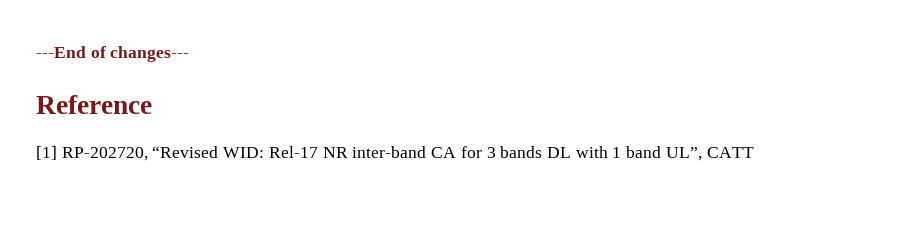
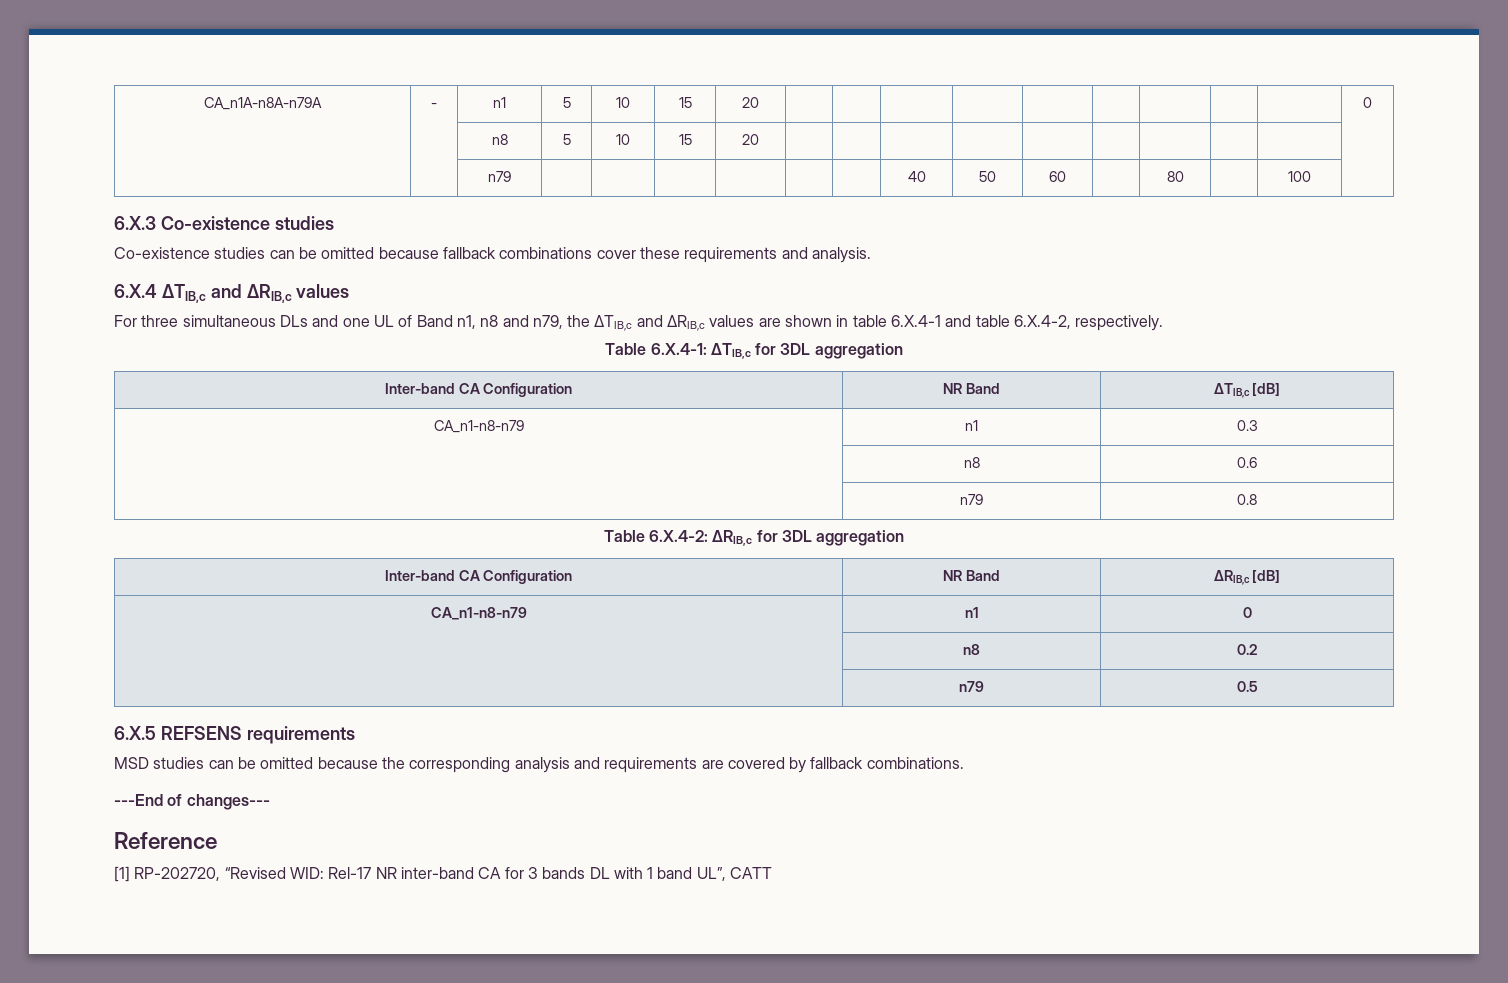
(36, 52) none -> [204,97,322,110] [431,103,437,108] [493,97,506,108] [562,97,571,108] [616,97,630,108] [678,97,692,108] [742,97,759,108] [1363,97,1372,108] [491,134,508,145] [562,134,571,145] [616,134,630,145] [678,134,692,145] [742,134,759,145] [488,171,511,182] [907,171,926,182] [979,171,996,182] [1049,171,1066,182] [1166,171,1184,182] [1288,171,1311,182] [114,216,334,230] [114,247,871,263] [114,284,350,303] [114,315,1164,331] [605,343,903,359] [384,383,573,397] [943,383,1000,394] [1213,383,1281,398] [433,420,524,433] [965,420,978,431] [1236,420,1258,431] [963,457,980,468] [1237,457,1257,468] [960,494,983,505] [1237,494,1257,505] [603,530,905,546] [384,570,573,584] [943,570,1000,581] [1213,570,1281,585] [430,607,527,620] [964,607,979,618] [1242,607,1252,618] [963,644,980,655] [1236,644,1258,655] [959,681,984,692] [1236,681,1258,692] [114,726,355,744] [114,757,964,773] CA_n1A-n8A-n79A | - | n1 | 5 | 10 | 15 | 20 | | | | | | | | | | 0 // | | n8 | 5 | 10 | 15 | 20 | | | | | | | | | | // | | n79 | | | | | | | 40 | 50 | 60 | | 80 | | 100 | // 6.X.3 Co-existence studies // Co-existence studies can be omitted because fallback combinations cover these requirements and analysis. // 6.X.4 ∆TIB,c and ∆RIB,c values // For three simultaneous DLs and one UL of Band n1, n8 and n79, the ΔTIB,c and ΔRIB,c values are shown in table 6.X.4-1 and table 6.X.4-2, respectively. // Table 6.X.4-1: ΔTIB,c for 3DL aggregation // Inter-band CA Configuration | NR Band | ΔTIB,c [dB] // CA_n1-n8-n79 | n1 | 0.3 // | n8 | 0.6 // | n79 | 0.8 // Table 6.X.4-2: ΔRIB,c for 3DL aggregation // Inter-band CA Configuration | NR Band | ΔRIB,c [dB] // CA_n1-n8-n79 | n1 | 0 // | n8 | 0.2 // | n79 | 0.5 // 6.X.5 REFSENS requirements // MSD studies can be omitted because the corresponding analysis and requirements are covered by fallback combinations. //

